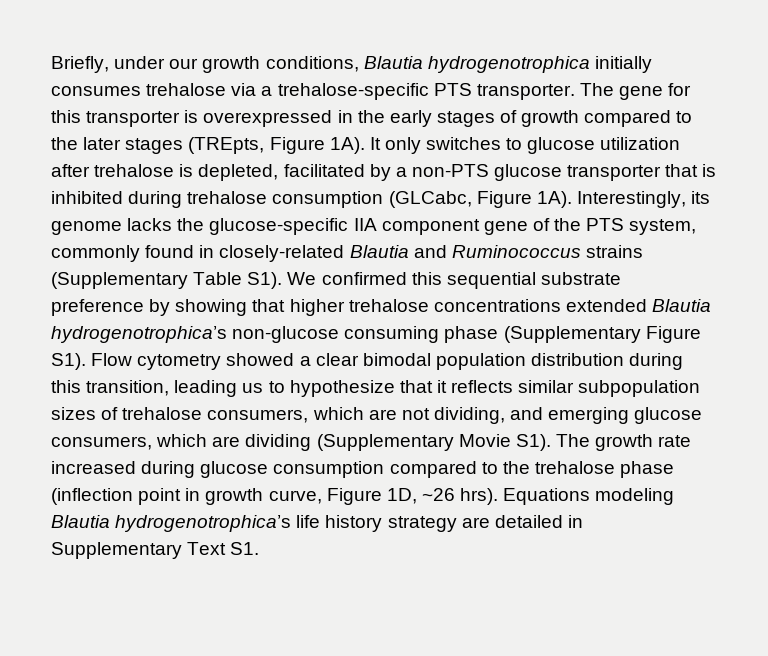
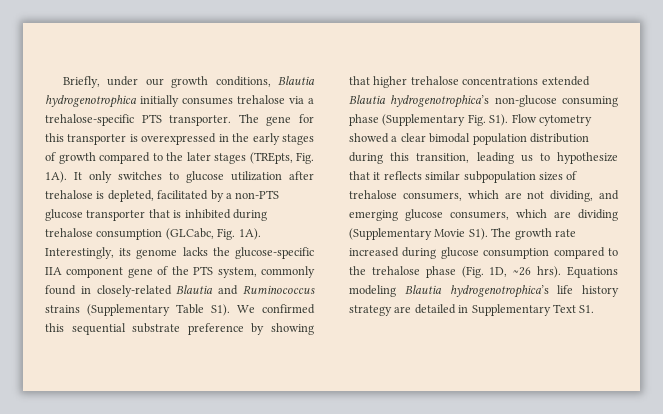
[269,137,325,154] Figure -> [296,152,314,164] Fig.
[476,191,532,208] Figure -> [217,228,236,240] Fig.
[645,326,701,343] Figure -> [467,114,486,126] Fig.
[51,488,382,505] (inflection point in growth curve, Figure -> [461,266,484,278] (Fig.

